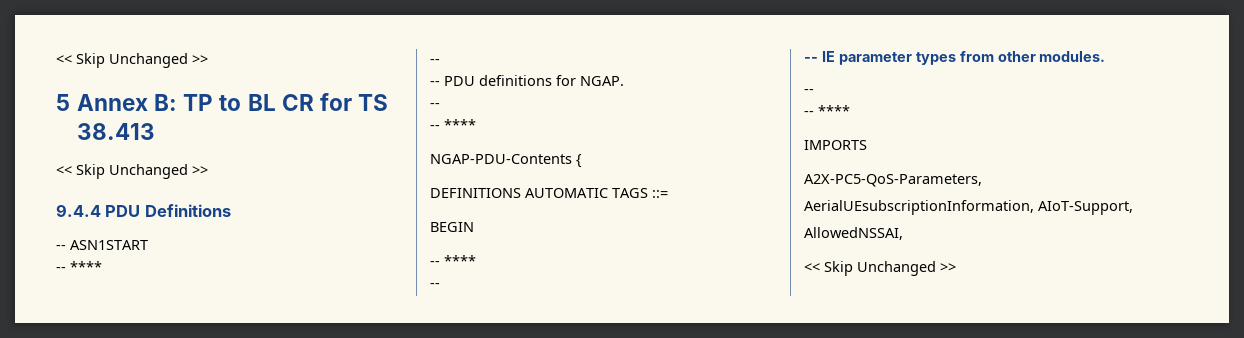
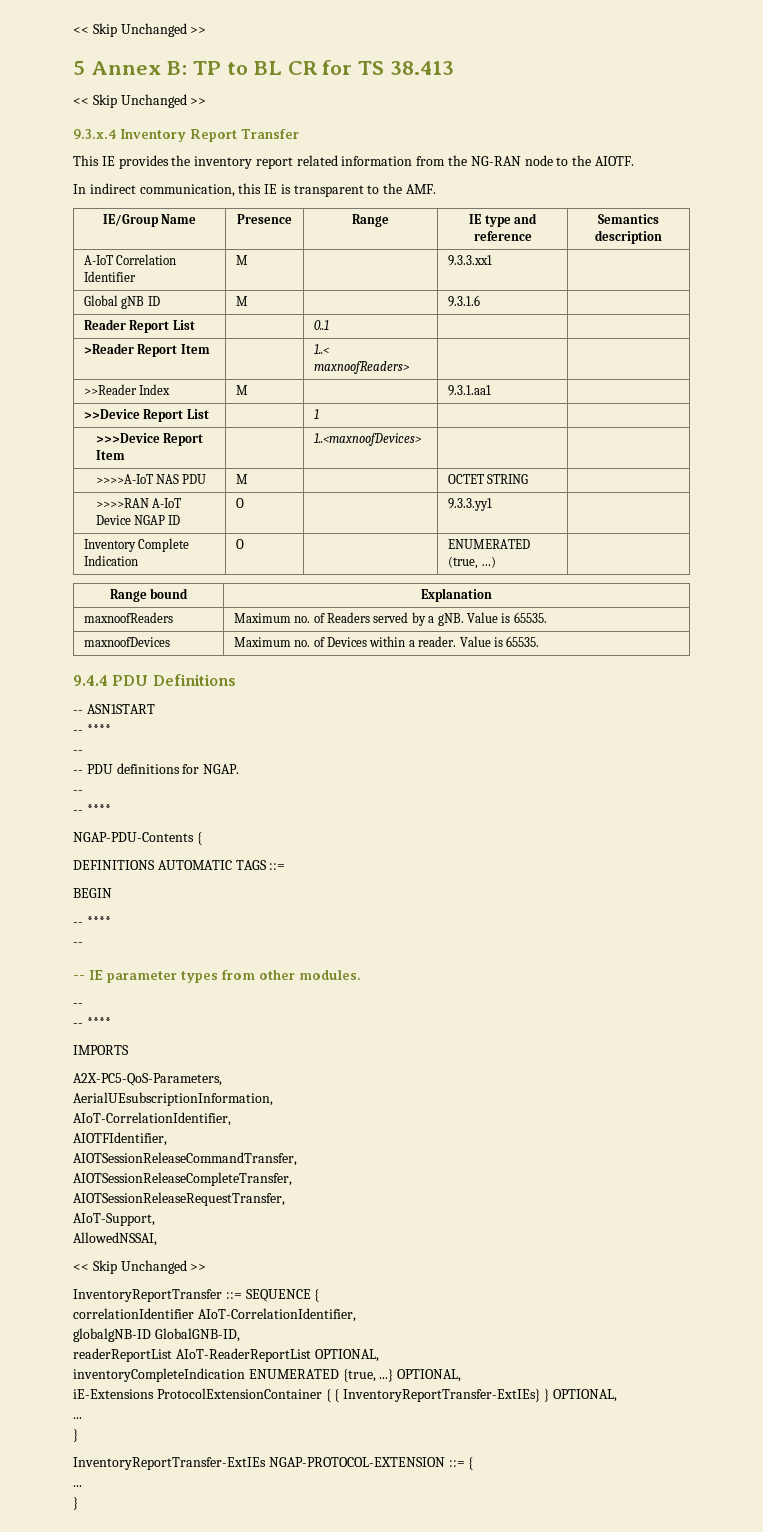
(208, 170) none -> [73,129,299,142] [73,155,634,169] [73,183,437,197] [102,214,197,227] [237,214,292,224] [351,214,389,227] [469,213,537,227] [473,231,532,241] [598,214,659,224] [595,230,662,244] [83,254,177,265] [83,271,136,282] [235,255,248,265] [447,255,492,266] [83,295,160,309] [235,296,248,306] [447,295,480,307] [83,319,195,333] [313,320,329,330] [83,343,210,357] [313,344,330,354] [313,361,410,374] [83,384,171,395] [235,385,248,395] [447,385,491,396] [83,409,209,422] [313,409,319,419] [95,433,203,446] [95,450,125,460] [313,433,422,446] [95,474,207,484] [235,474,248,484] [447,474,529,484] [95,498,181,508] [95,515,181,525] [235,498,244,508] [447,498,492,511] [83,538,190,552] [83,555,138,566] [235,539,244,549] [447,539,530,549] [447,556,497,569] [109,588,189,602] [420,588,492,602] [83,612,173,623] [233,612,547,626] [83,637,170,647] [233,636,540,647] // 9.3.x.4 Inventory Report Transfer // This IE provides the inventory report related information from the NG-RAN node to the AIOTF. // In indirect communication, this IE is transparent to the AMF. // IE/Group Name | Presence | Range | IE type and reference | Semantics description // A-IoT Correlation Identifier | M | | 9.3.3.xx1 | // Global gNB ID | M | | 9.3.1.6 | // Reader Report List | | 0..1 | | // >Reader Report Item | | 1..< maxnoofReaders> | | // >>Reader Index | M | | 9.3.1.aa1 | // >>Device Report List | | 1 | | // >>>Device Report Item | | 1..<maxnoofDevices> | | // >>>>A-IoT NAS PDU | M | | OCTET STRING | // >>>>RAN A-IoT Device NGAP ID | O | | 9.3.3.yy1 | // Inventory Complete Indication | O | | ENUMERATED (true, …) | // Range bound | Explanation // maxnoofReaders | Maximum no. of Readers served by a gNB. Value is 65535. // maxnoofDevices | Maximum no. of Devices within a reader. Value is 65535.
(1034, 207) none -> [73,1112,231,1126] [73,1132,167,1146] [73,1152,297,1166] [73,1172,292,1186] [73,1192,285,1206] // AIoT-CorrelationIdentifier, // AIOTFIdentifier, // AIOTSessionReleaseCommandTransfer, // AIOTSessionReleaseCompleteTransfer, // AIOTSessionReleaseRequestTransfer, //
(956, 267) none -> [73,1289,320,1302] [73,1308,356,1322] [73,1328,240,1342] [73,1348,379,1362] [73,1368,462,1382] [73,1388,617,1402] [73,1417,82,1419] [73,1429,78,1442] [73,1457,474,1470] [73,1485,82,1487] [73,1497,78,1510] // InventoryReportTransfer ::= SEQUENCE { // correlationIdentifier AIoT-CorrelationIdentifier, // globalgNB-ID GlobalGNB-ID, // readerReportList AIoT-ReaderReportList OPTIONAL, // inventoryCompleteIndication ENUMERATED {true, ...} OPTIONAL, // iE-Extensions ProtocolExtensionContainer { { InventoryReportTransfer-ExtIEs} } OPTIONAL, // ... // } // InventoryReportTransfer-ExtIEs NGAP-PROTOCOL-EXTENSION ::= { // ... // }

